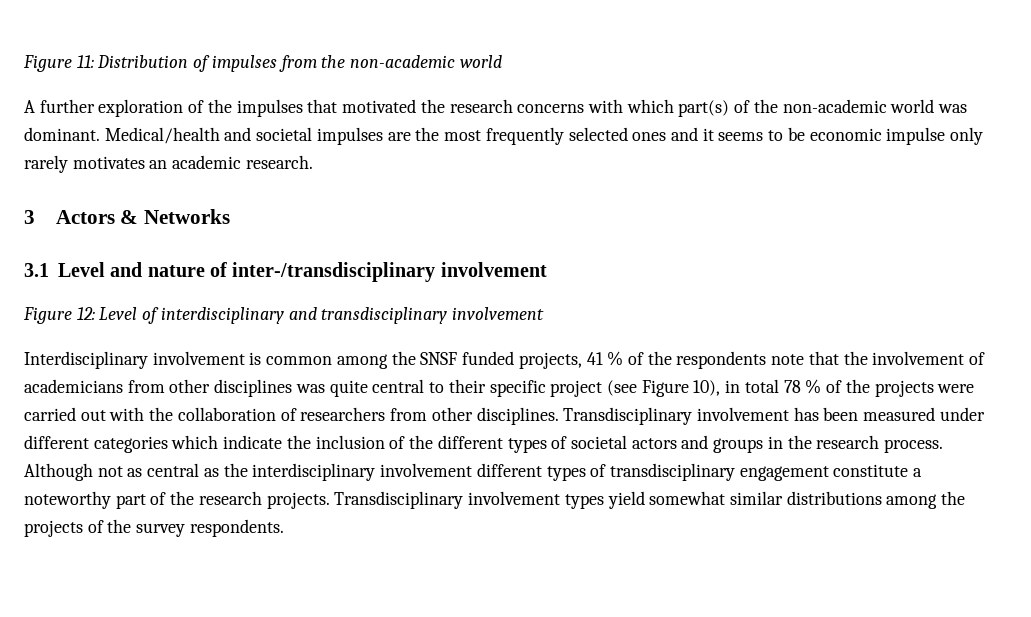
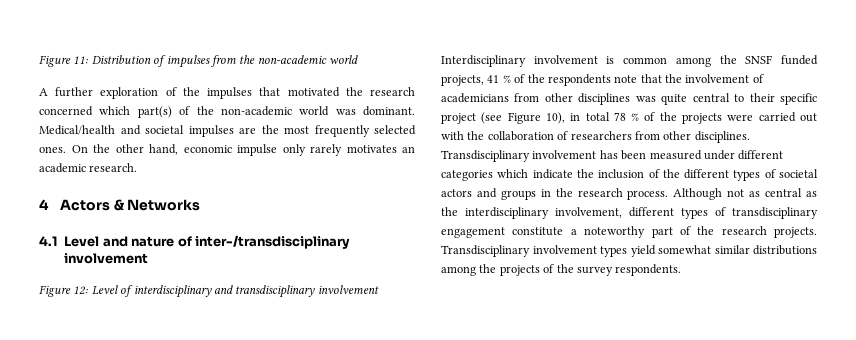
[517,99,623,113] concerns with -> [39,106,93,116] concerned
[632,127,805,141] ones and it seems to be -> [39,144,178,155] ones. On the other hand,
[24,210,35,224] 3 -> [39,199,49,210] 4
[24,263,49,277] 3.1 -> [39,236,58,246] 4.1
[380,463,473,477] involvement -> [555,207,622,218] involvement,

